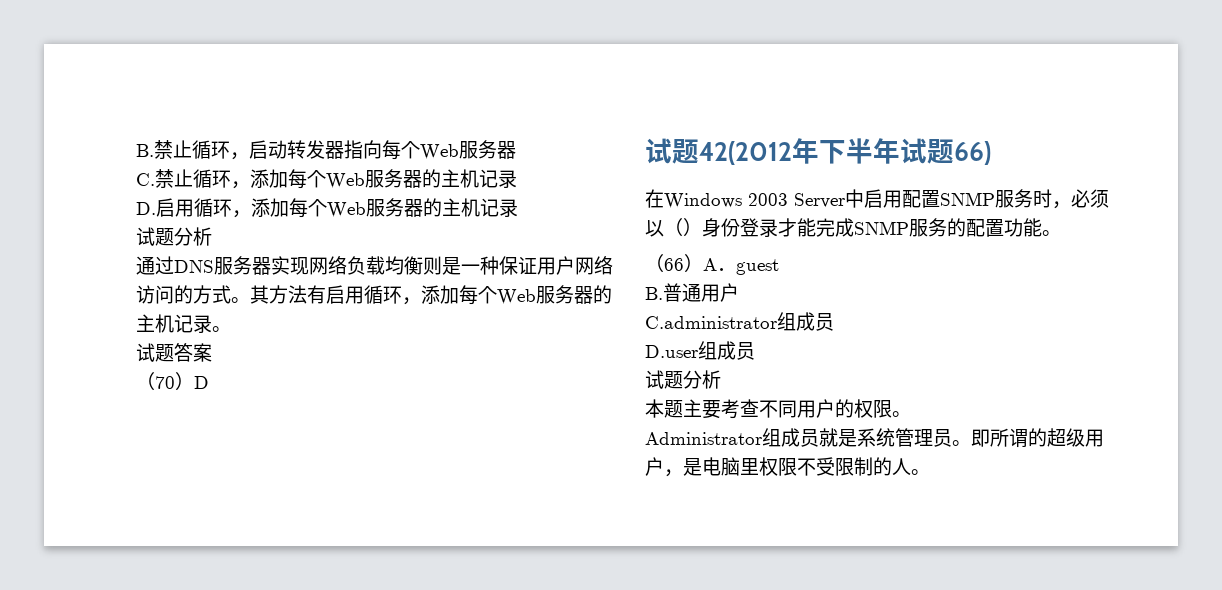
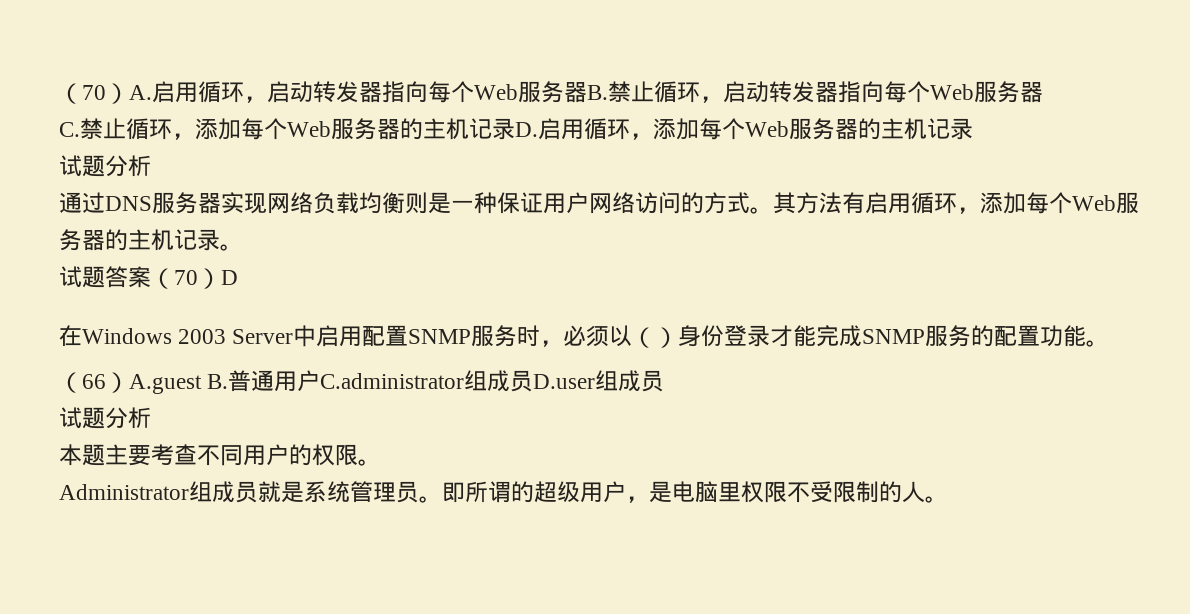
(136, 150) none -> [59,81,587,104] （70）A.启用循环，启动转发器指向每个Web服务器
(517, 179) // -> (515, 129) none
(212, 352) // -> (151, 277) none
[645,138,991,165] // 试题42(2012年下半年试题66) -> (238, 277) none
[703,258,779,275] A．guest // -> [129,374,202,394] A.guest
(739, 292) // -> (321, 381) none
(834, 322) // -> (534, 381) none

